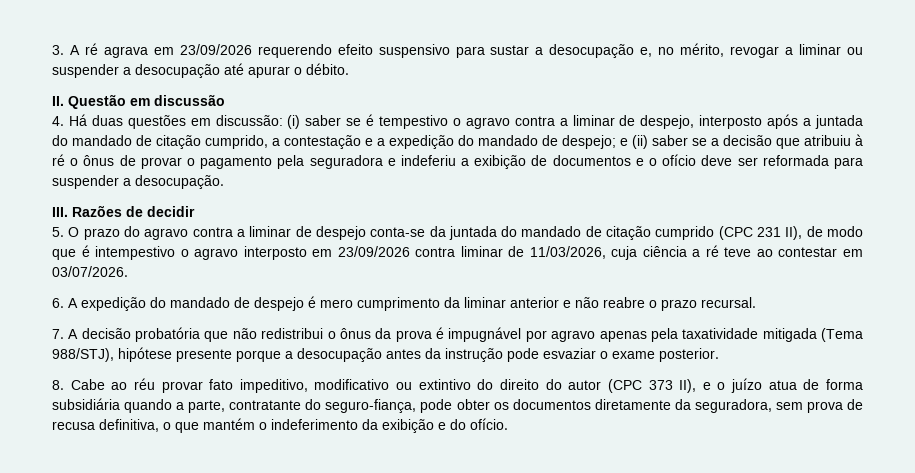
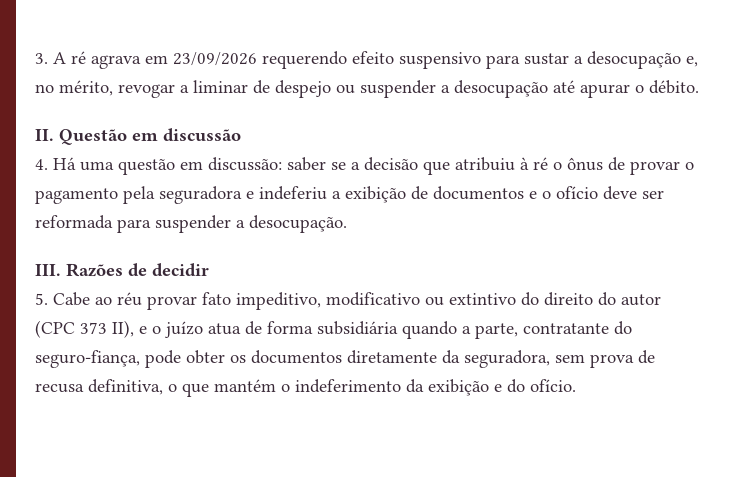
(842, 49) none -> [253,80,331,98] de despejo
[91,114,864,129] [52,135,648,149] duas questões em discussão: (i) saber se é tempestivo o agravo contra a liminar de despejo, interposto após a juntada do mandado de citação cumprido, a contestação e a expedição do mandado de despejo; e (ii) -> [80,157,282,175] uma questão em discussão:
[68,226,864,240] [52,245,863,260] [52,266,128,277] [52,296,756,311] [52,327,863,342] [52,347,719,362] [52,380,64,390] O prazo do agravo contra a liminar de despejo conta-se da juntada do mandado de citação cumprido (CPC 231 II), de modo que é intempestivo o agravo interposto em 23/09/2026 contra liminar de 11/03/2026, cuja ciência a ré teve ao contestar em 03/07/2026. // 6. A expedição do mandado de despejo é mero cumprimento da liminar anterior e não reabre o prazo recursal. // 7. A decisão probatória que não redistribui o ônus da prova é impugnável por agravo apenas pela taxatividade mitigada (Tema 988/STJ), hipótese presente porque a desocupação antes da instrução pode esvaziar o exame posterior. // 8. -> (48, 299) none

